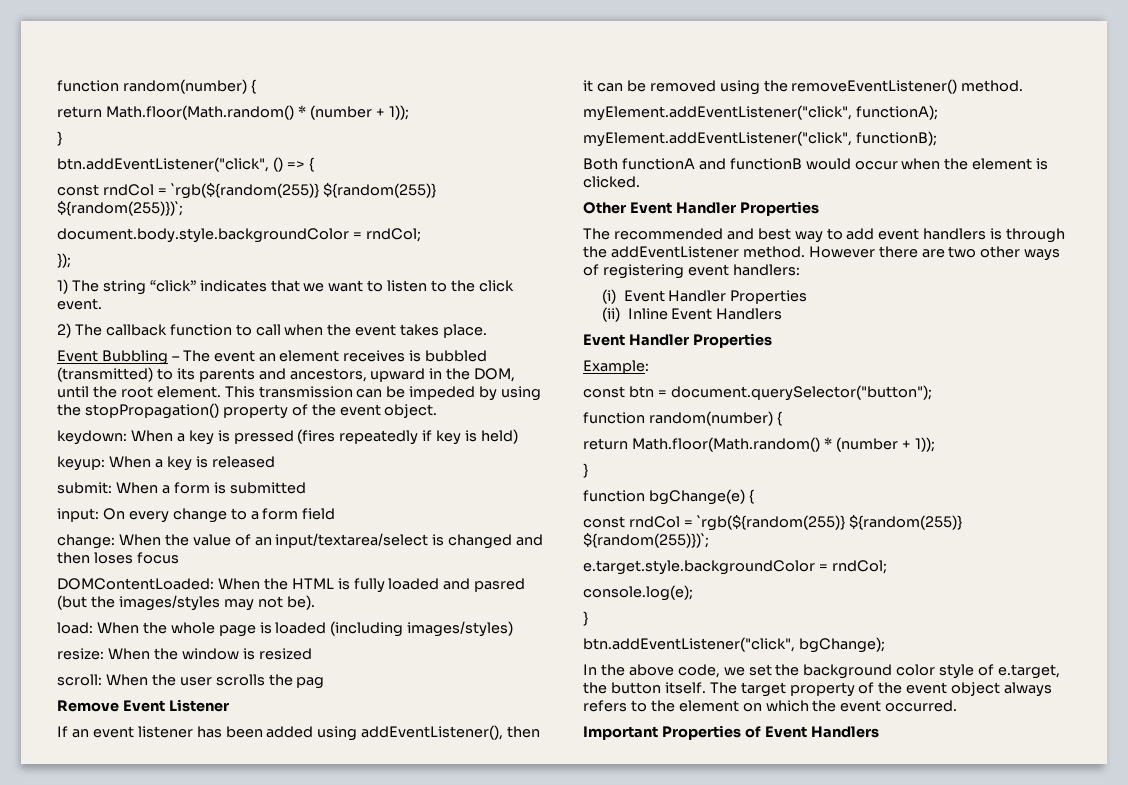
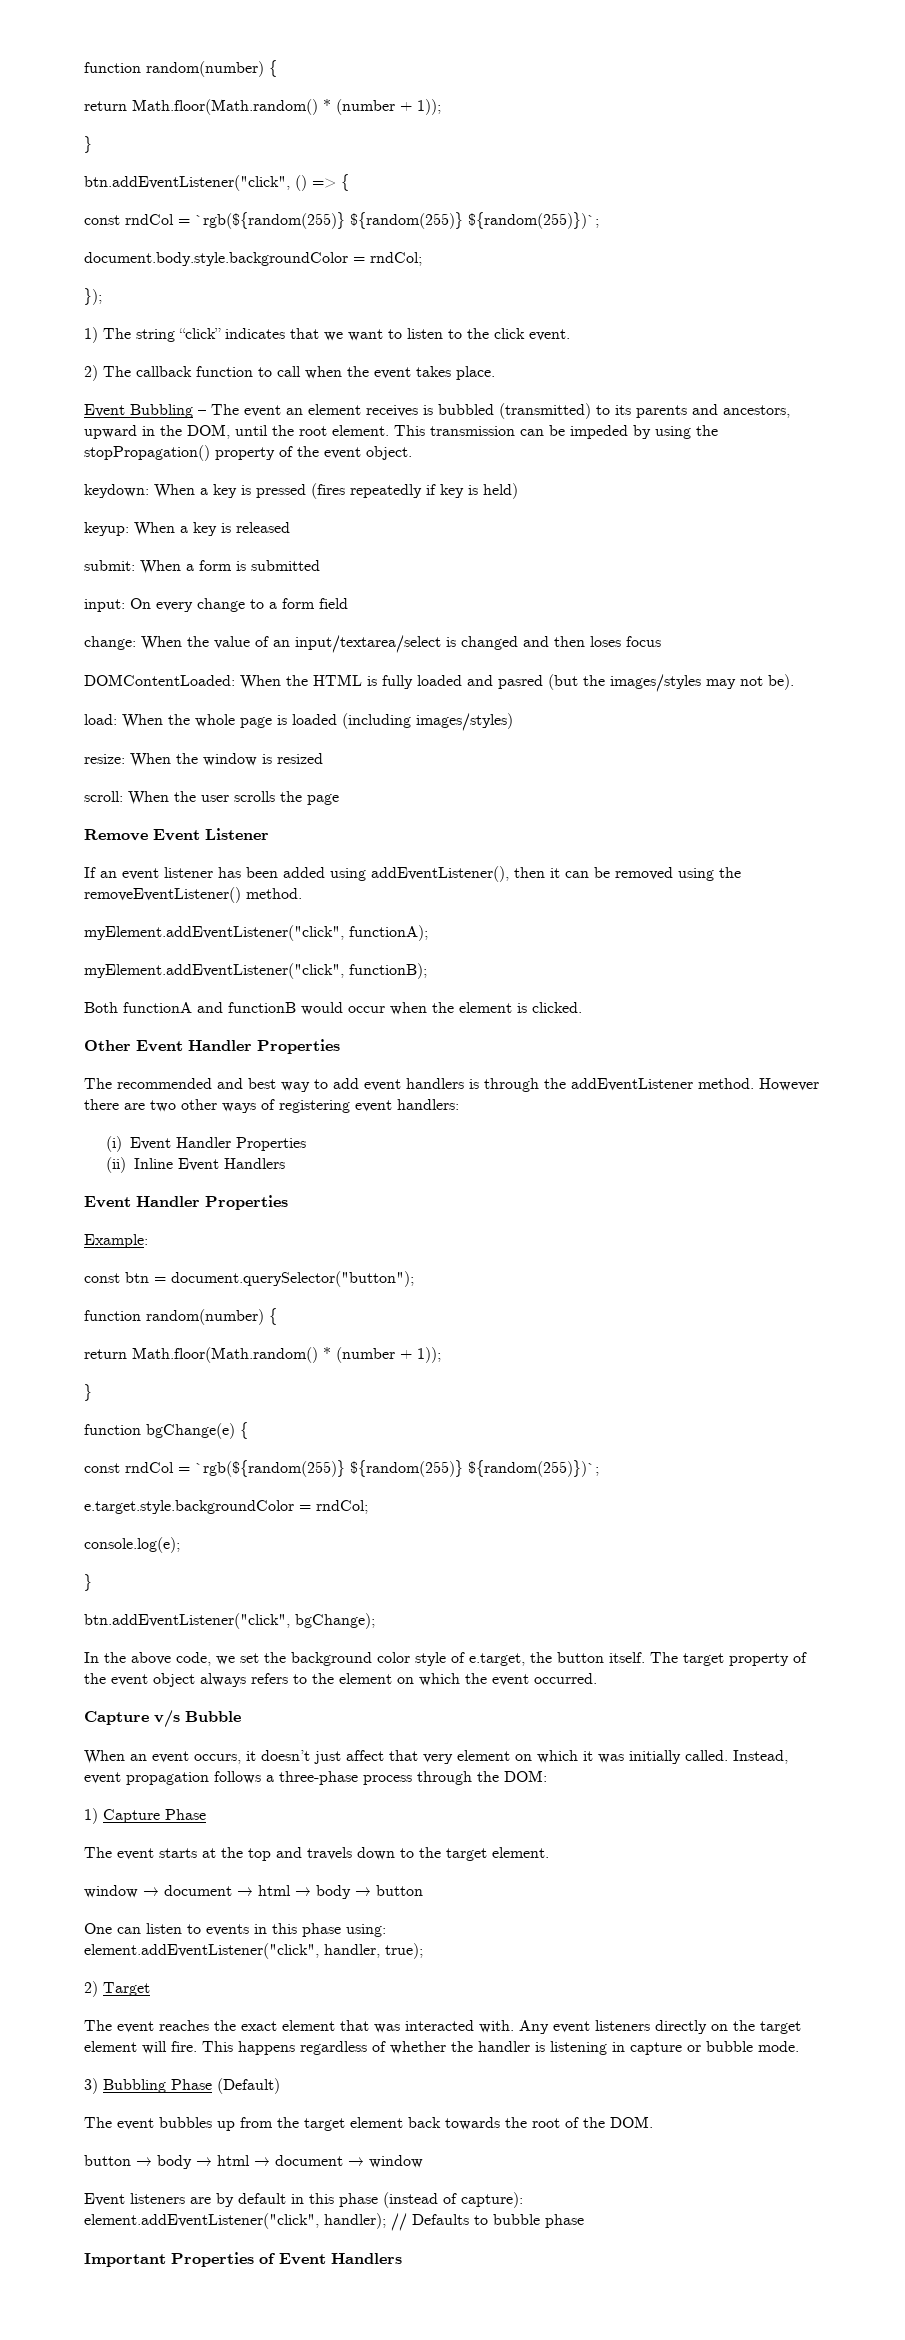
[296,677,325,689] pag -> [307,794,339,805] page
(958, 706) none -> [84,1710,241,1728] [84,1750,788,1764] [84,1770,547,1785] [84,1808,206,1824] [84,1847,549,1861] [84,1885,423,1899] [84,1923,386,1937] [84,1943,423,1959] [84,1981,150,1997] [84,2020,801,2034] [84,2041,799,2055] [84,2078,280,2094] [84,2116,653,2131] [84,2155,423,2169] [84,2192,523,2208] [84,2213,584,2231] // Capture v/s Bubble // When an event occurs, it doesn’t just affect that very element on which it was initially called. Instead, event propagation follows a three-phase process through the DOM: // 1) Capture Phase // The event starts at the top and travels down to the target element. // window → document → html → body → button // One can listen to events in this phase using: // element.addEventListener("click", handler, true); // 2) Target // The event reaches the exact element that was interacted with. Any event listeners directly on the target element will fire. This happens regardless of whether the handler is listening in capture or bubble mode. // 3) Bubbling Phase (Default) // The event bubbles up from the target element back towards the root of the DOM. // button → body → html → document → window // Event listeners are by default in this phase (instead of capture): // element.addEventListener("click", handler); // Defaults to bubble phase

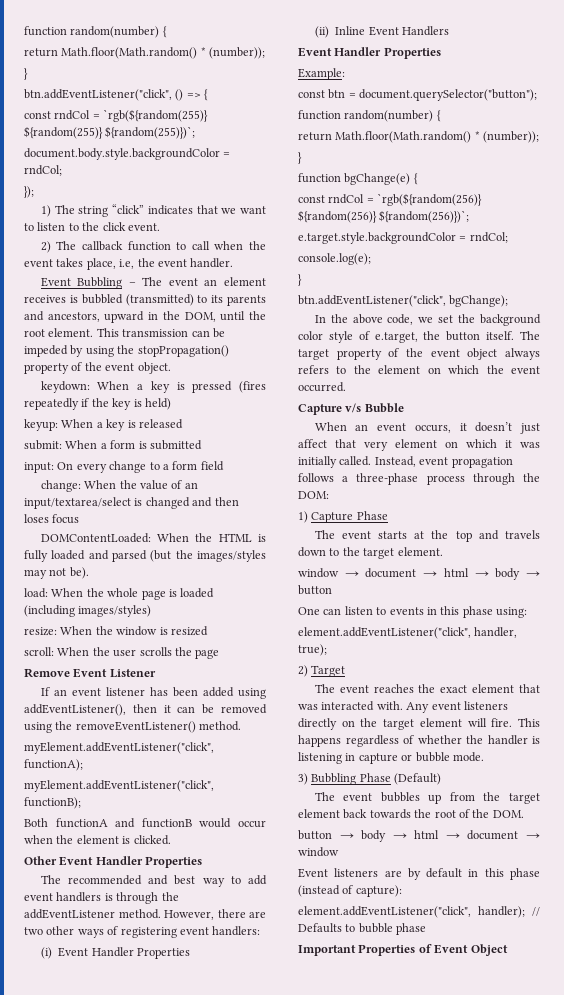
[84,60,277,77] [84,99,441,115] function random(number) { // return Math.floor(Math.random() * (number + 1)); -> [24,26,167,38] [24,47,266,59] function random(number) { // return Math.floor(Math.random() * (number));
[456,366,495,380] place. -> [86,258,234,270] place, i.e, the event handler.
(436, 489) none -> [91,398,109,407] the
[498,675,543,689] pasred -> [111,550,147,562] parsed
[759,1078,819,1091] However -> [164,910,214,920] However,
[336,1347,441,1363] (number + 1)); -> [483,131,540,143] (number));
[195,1460,599,1477] `rgb(${random(255)} ${random(255)} ${random(255)})`; -> [377,193,483,206] [298,210,470,223] `rgb(${random(256)} ${random(256)} ${random(256)})`;
[331,2253,402,2264] Handlers -> [470,944,508,956] Object

